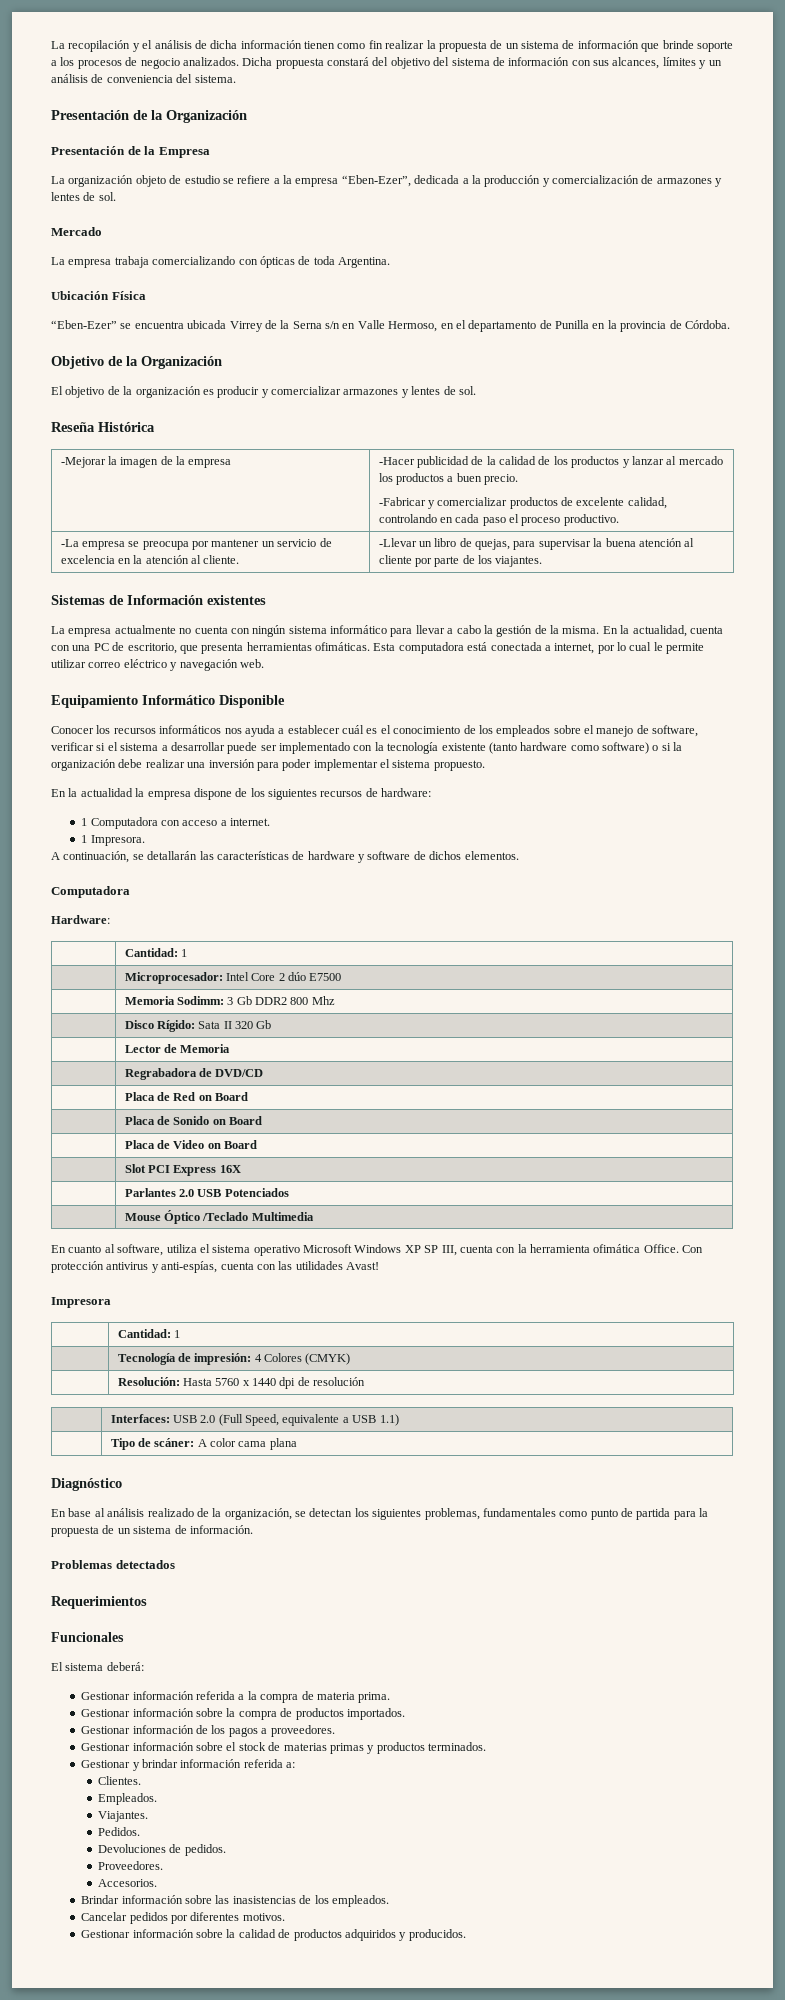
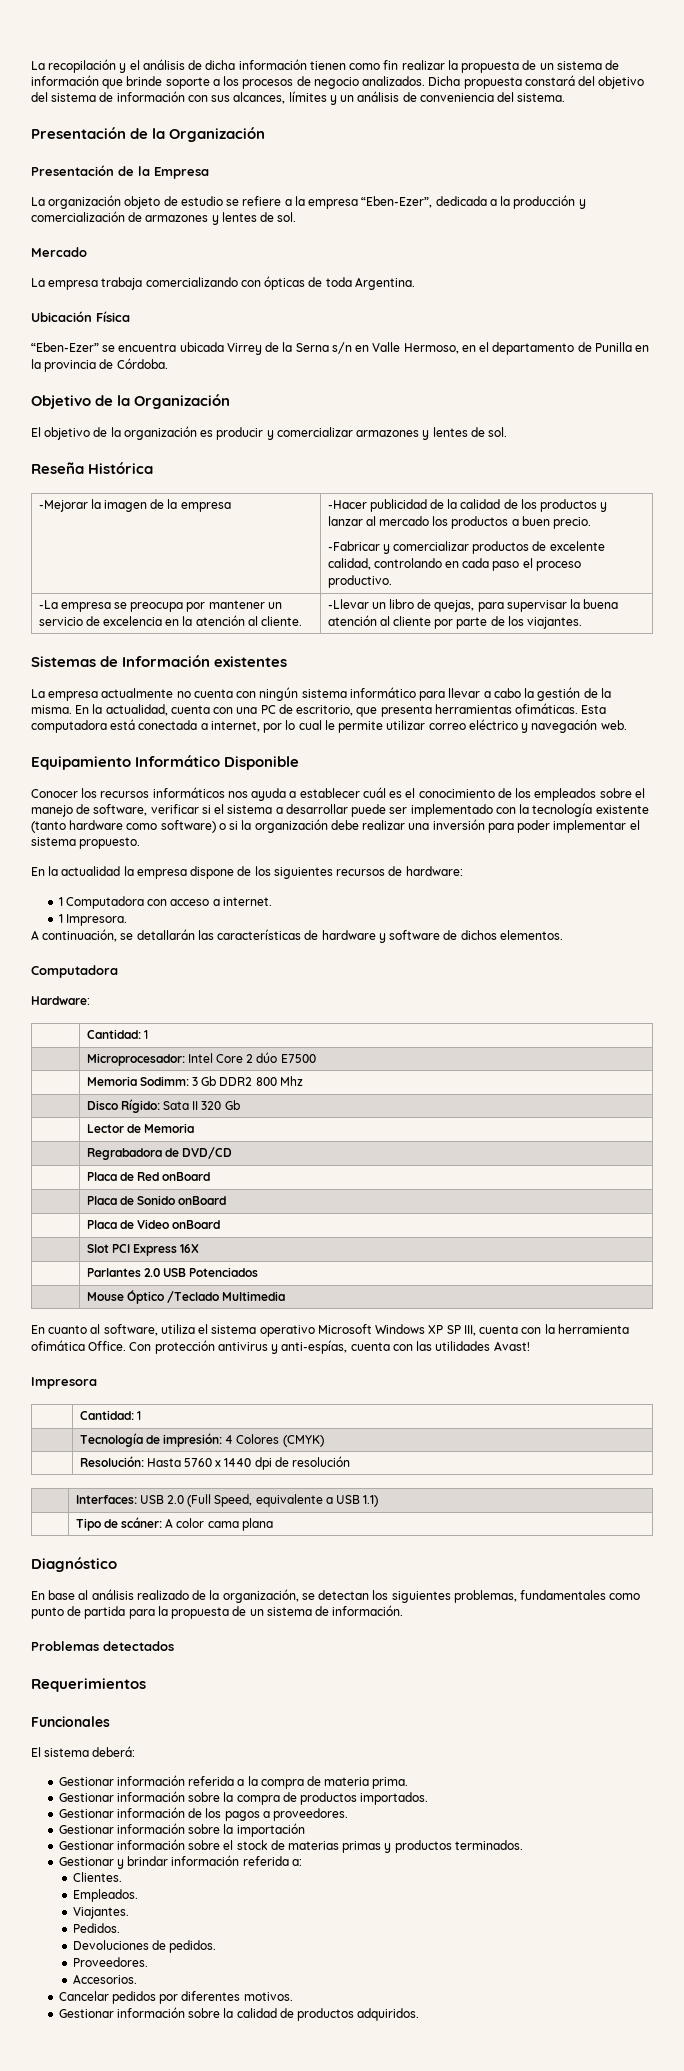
[198,1092,249,1101] on Board -> [162,1172,211,1181] onBoard
[212,1116,263,1125] on Board -> [178,1196,227,1205] onBoard
[207,1140,258,1149] on Board -> [172,1220,221,1229] onBoard
(335, 1731) none -> [58,1823,305,1837] // Gestionar información sobre la importación
[81,1895,389,1907] // Brindar información sobre las inasistencias de los empleados. -> (137, 1979) none
[344,1929,466,1941] adquiridos y producidos. -> [357,2008,420,2021] adquiridos.

